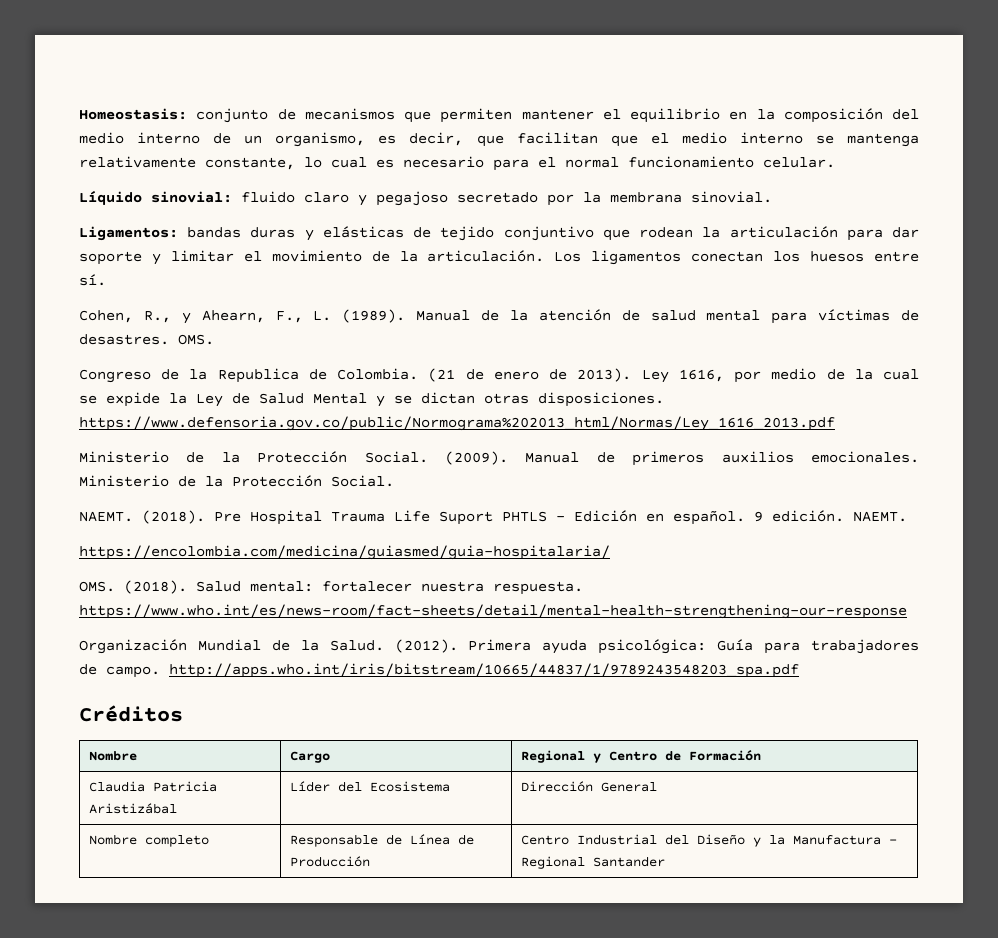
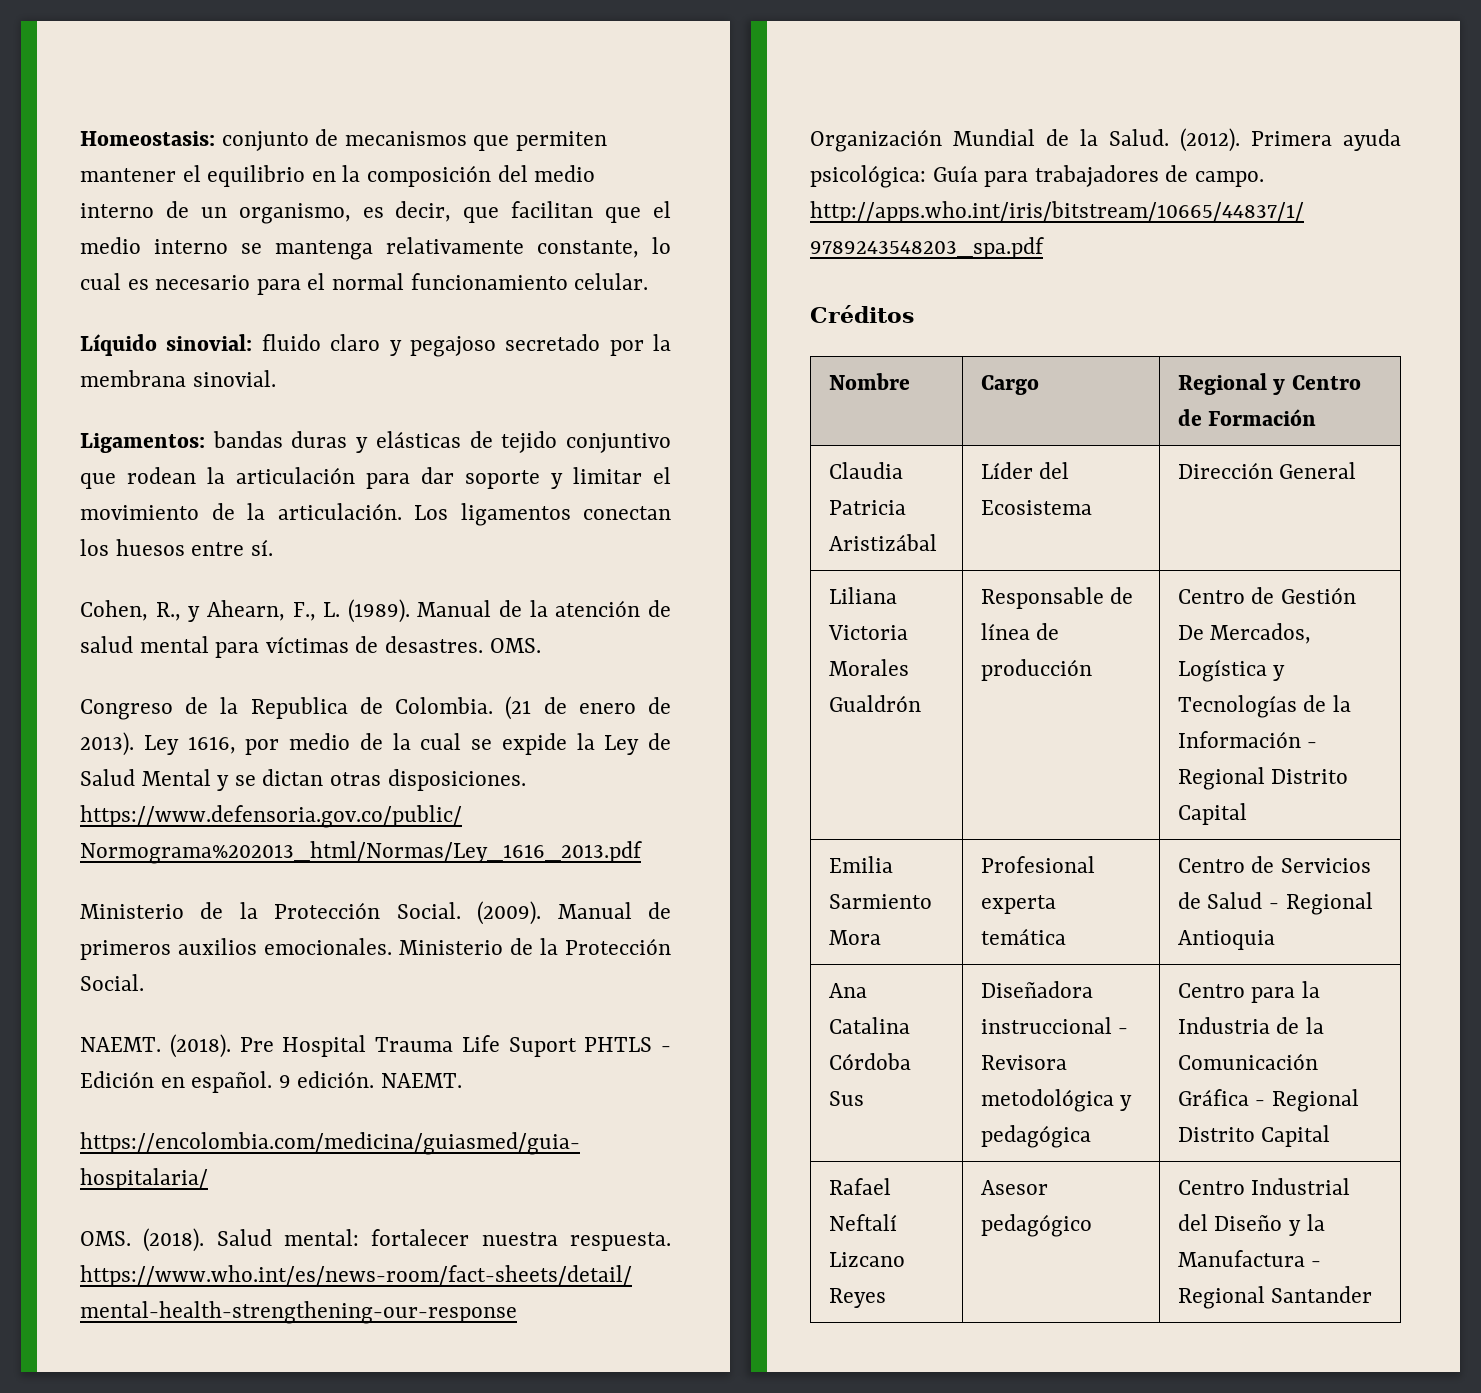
[89,834,210,847] [290,834,475,847] [290,856,371,867] Nombre completo | Responsable de Línea de Producción -> [828,587,897,604] [827,625,908,640] [828,659,909,676] [828,695,921,712] [980,587,1134,609] [980,623,1060,640] [980,659,1092,681] [1177,587,1356,604] [1177,623,1312,644] [1177,659,1286,682] [1177,695,1351,718] [1177,731,1318,748] [1177,767,1349,790] [1177,803,1247,825] [828,856,893,873] [828,894,932,909] [828,930,881,945] [980,856,1095,873] [980,895,1056,914] [980,928,1066,945] [1177,856,1371,873] [1177,892,1373,915] [1177,930,1275,950] [828,983,867,998] [828,1017,910,1034] [828,1053,911,1070] [828,1091,864,1106] [980,981,1093,998] [980,1017,1129,1034] [980,1055,1067,1070] [980,1089,1133,1112] [980,1125,1091,1148] [1177,981,1320,1003] [1177,1017,1324,1034] [1177,1053,1318,1070] [1177,1089,1359,1112] [1177,1125,1331,1147] [828,1178,891,1195] [828,1214,897,1231] [828,1252,905,1267] [828,1288,886,1308] [980,1180,1048,1195] [980,1214,1092,1237] Liliana Victoria Morales Gualdrón | Responsable de línea de producción | Centro de Gestión De Mercados, Logística y Tecnologías de la Información - Regional Distrito Capital // Emilia Sarmiento Mora | Profesional experta temática | Centro de Servicios de Salud - Regional Antioquia // Ana Catalina Córdoba Sus | Diseñadora instruccional - Revisora metodológica y pedagógica | Centro para la Industria de la Comunicación Gráfica - Regional Distrito Capital // Rafael Neftalí Lizcano Reyes | Asesor pedagógico

